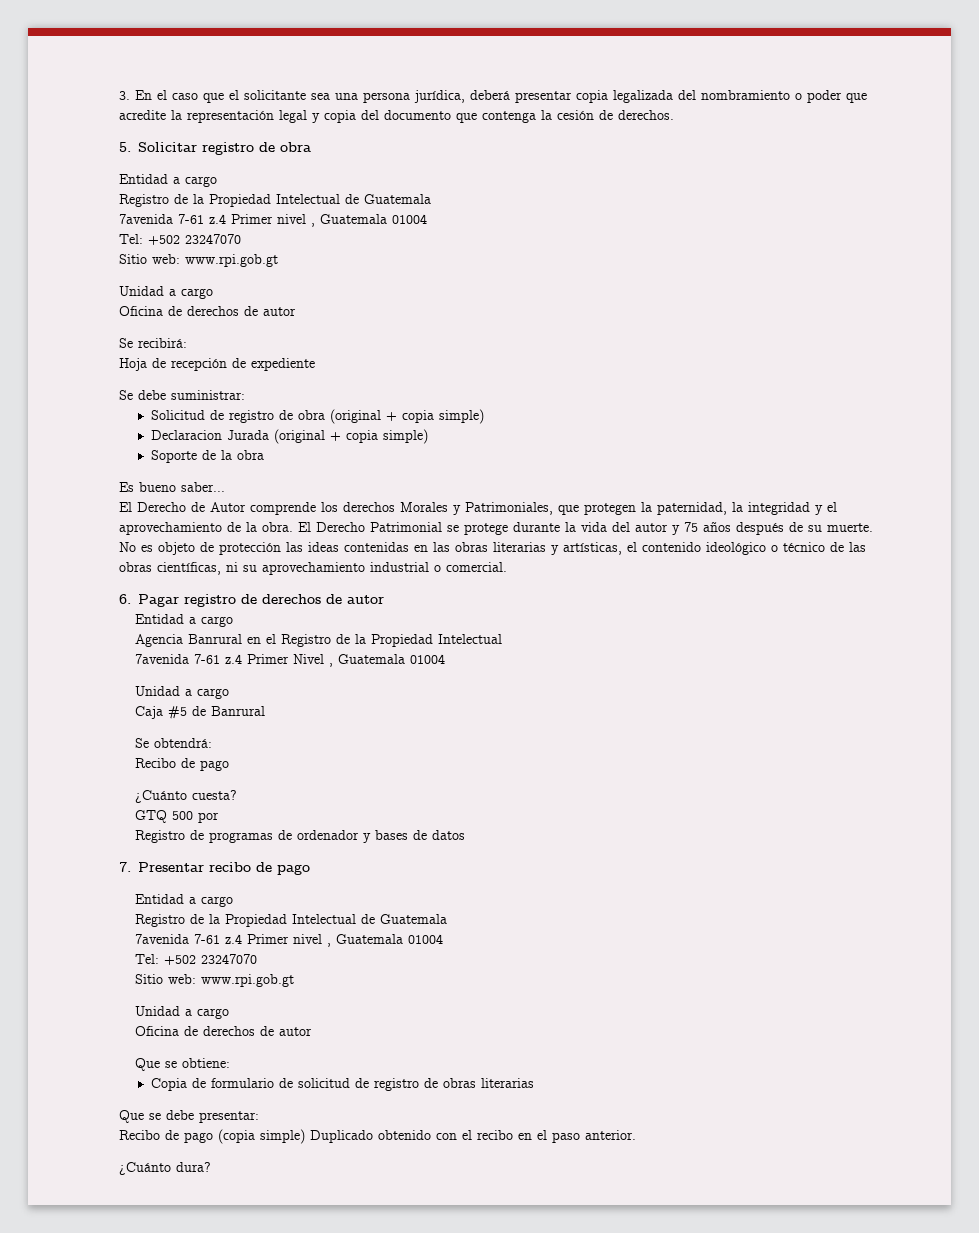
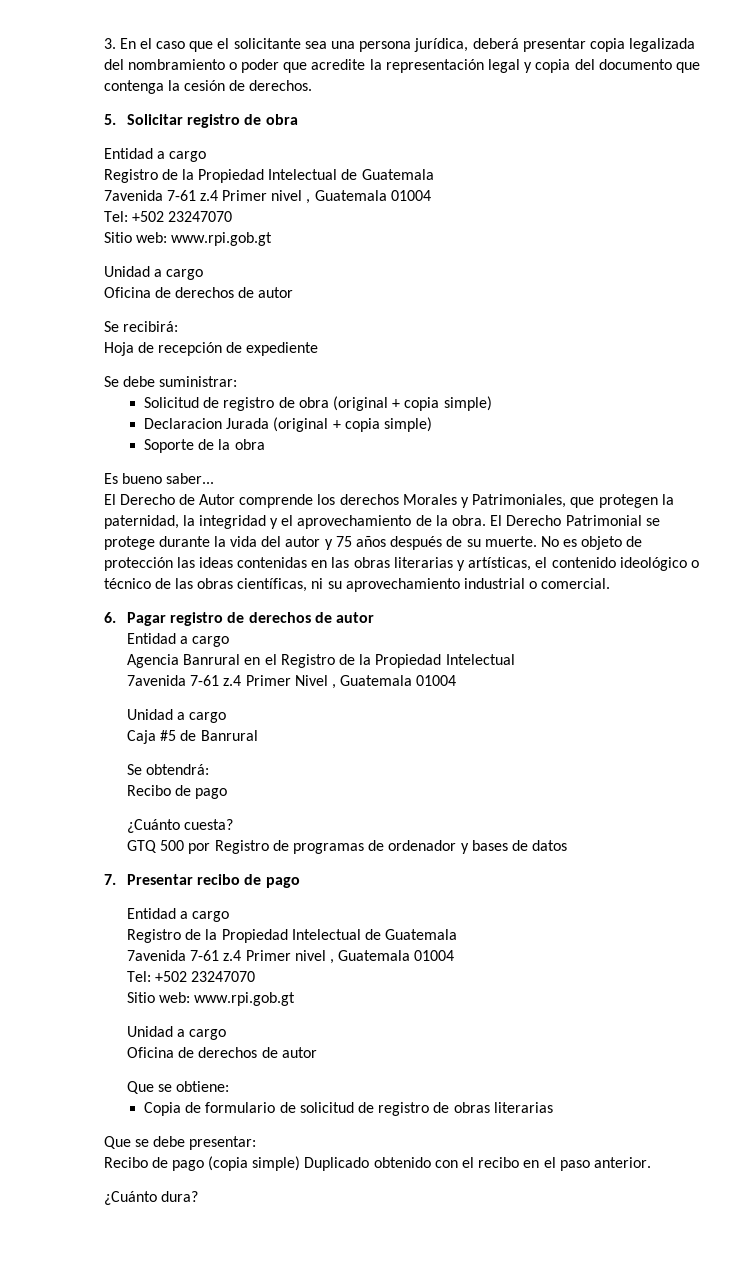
(220, 817) // -> (211, 848) none

